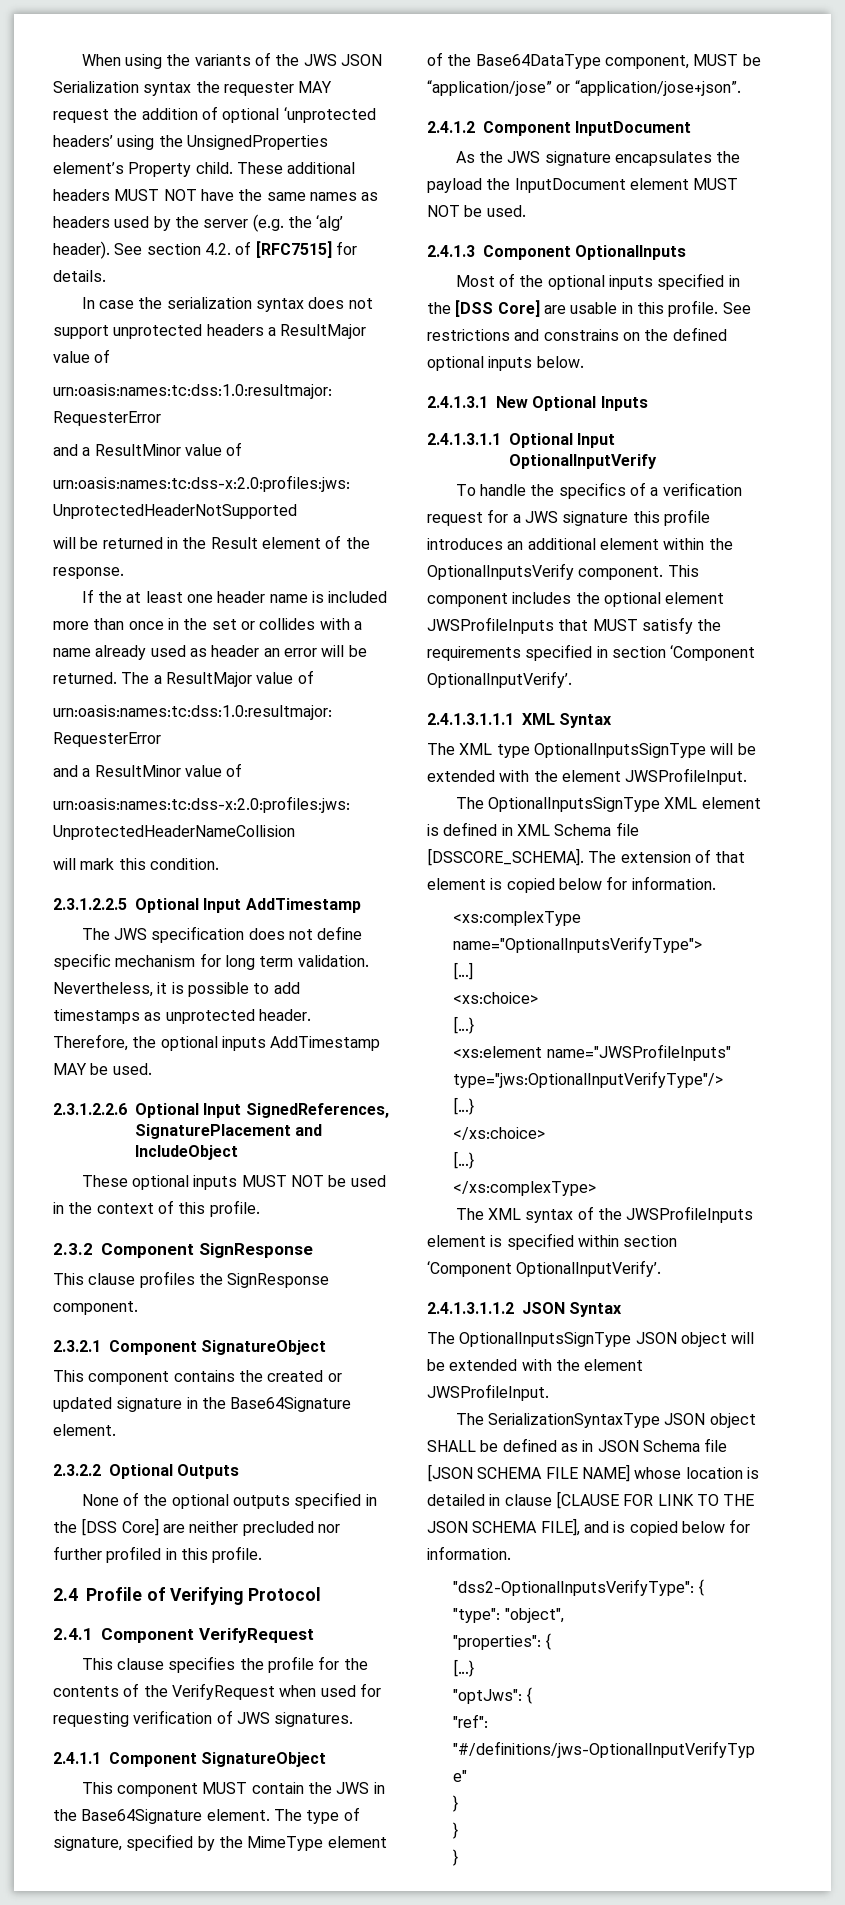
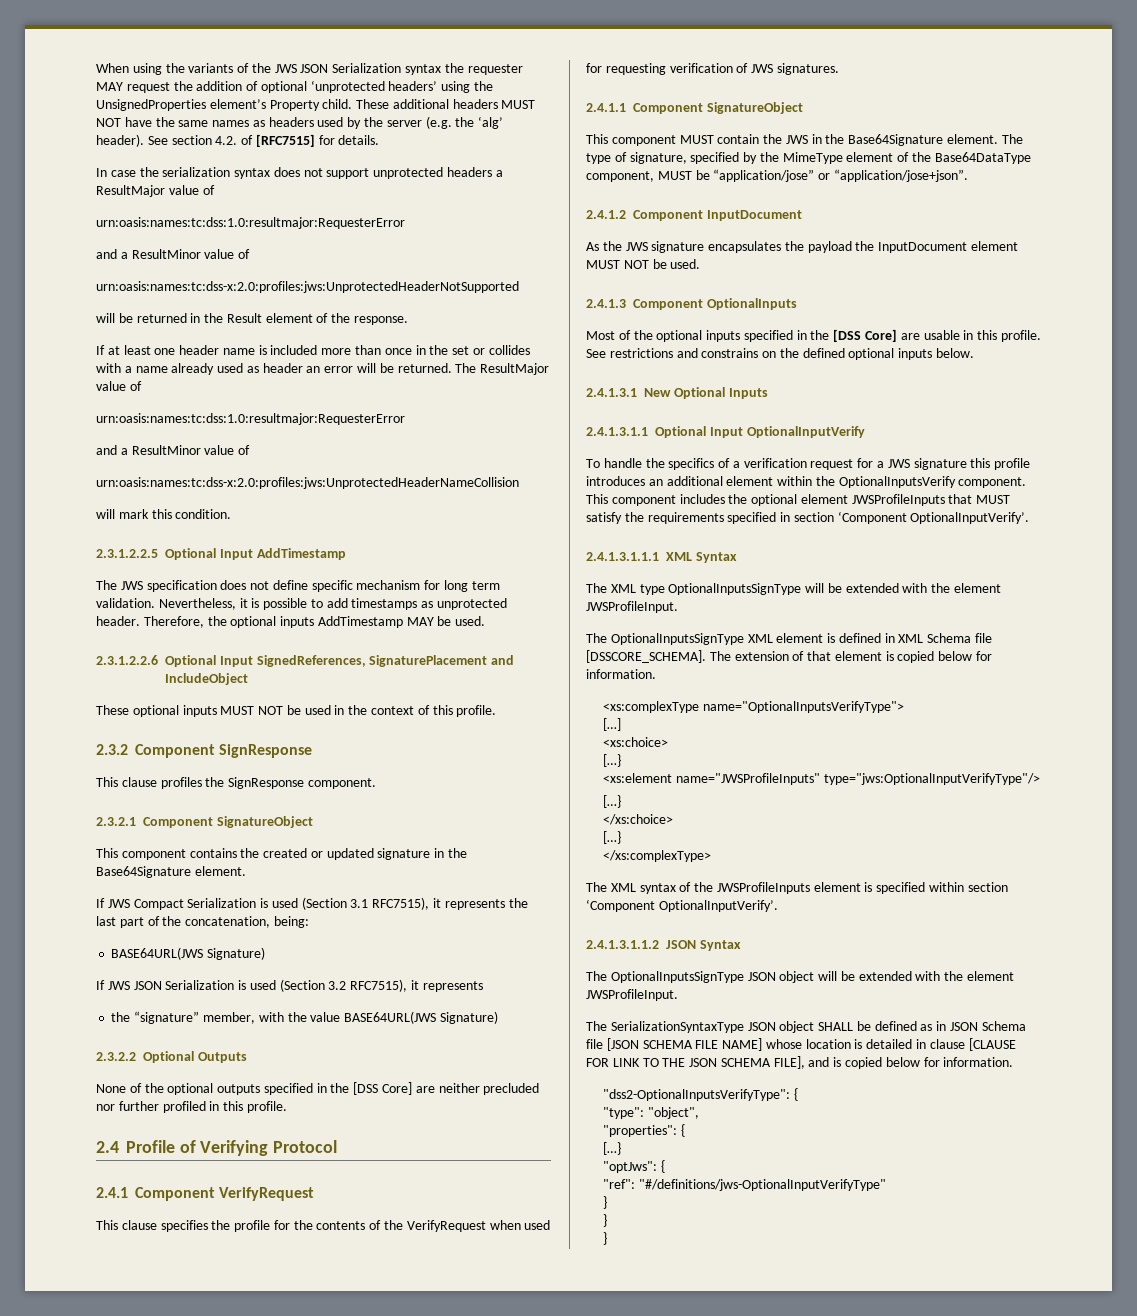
[98,591,123,603] the -> (105, 350) none
[153,675,162,684] a -> (477, 368) none
(116, 1430) none -> [96,897,528,910] [96,916,309,928] [111,947,266,960] [96,979,483,992] [111,1011,498,1024] // If JWS Compact Serialization is used (Section 3.1 RFC7515), it represents the last part of the concatenation, being: // BASE64URL(JWS Signature) // If JWS JSON Serialization is used (Section 3.2 RFC7515), it represents // the “signature” member, with the value BASE64URL(JWS Signature)

